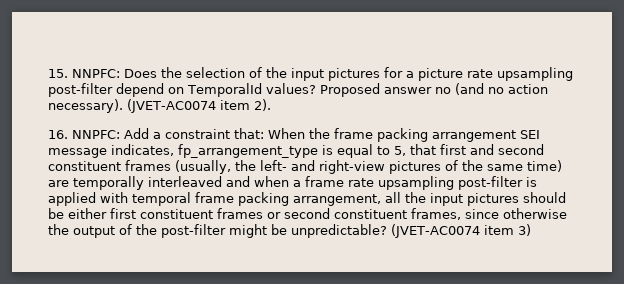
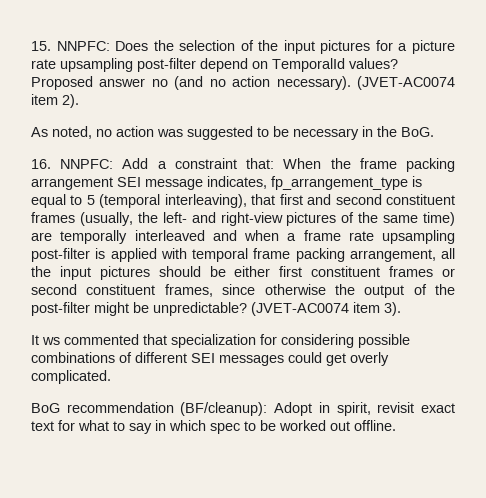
(271, 105) none -> [31,126,434,140] // As noted, no action was suggested to be necessary in the BoG.
[394,146,406,156] 5, -> [86,194,247,208] 5 (temporal interleaving),
[517,224,531,236] 3) -> [384,302,401,316] [31,334,410,348] [31,352,389,366] [31,370,111,384] [31,402,456,416] [31,420,396,434] 3). // It ws commented that specialization for considering possible combinations of different SEI messages could get overly complicated. // BoG recommendation (BF/cleanup): Adopt in spirit, revisit exact text for what to say in which spec to be worked out offline.

